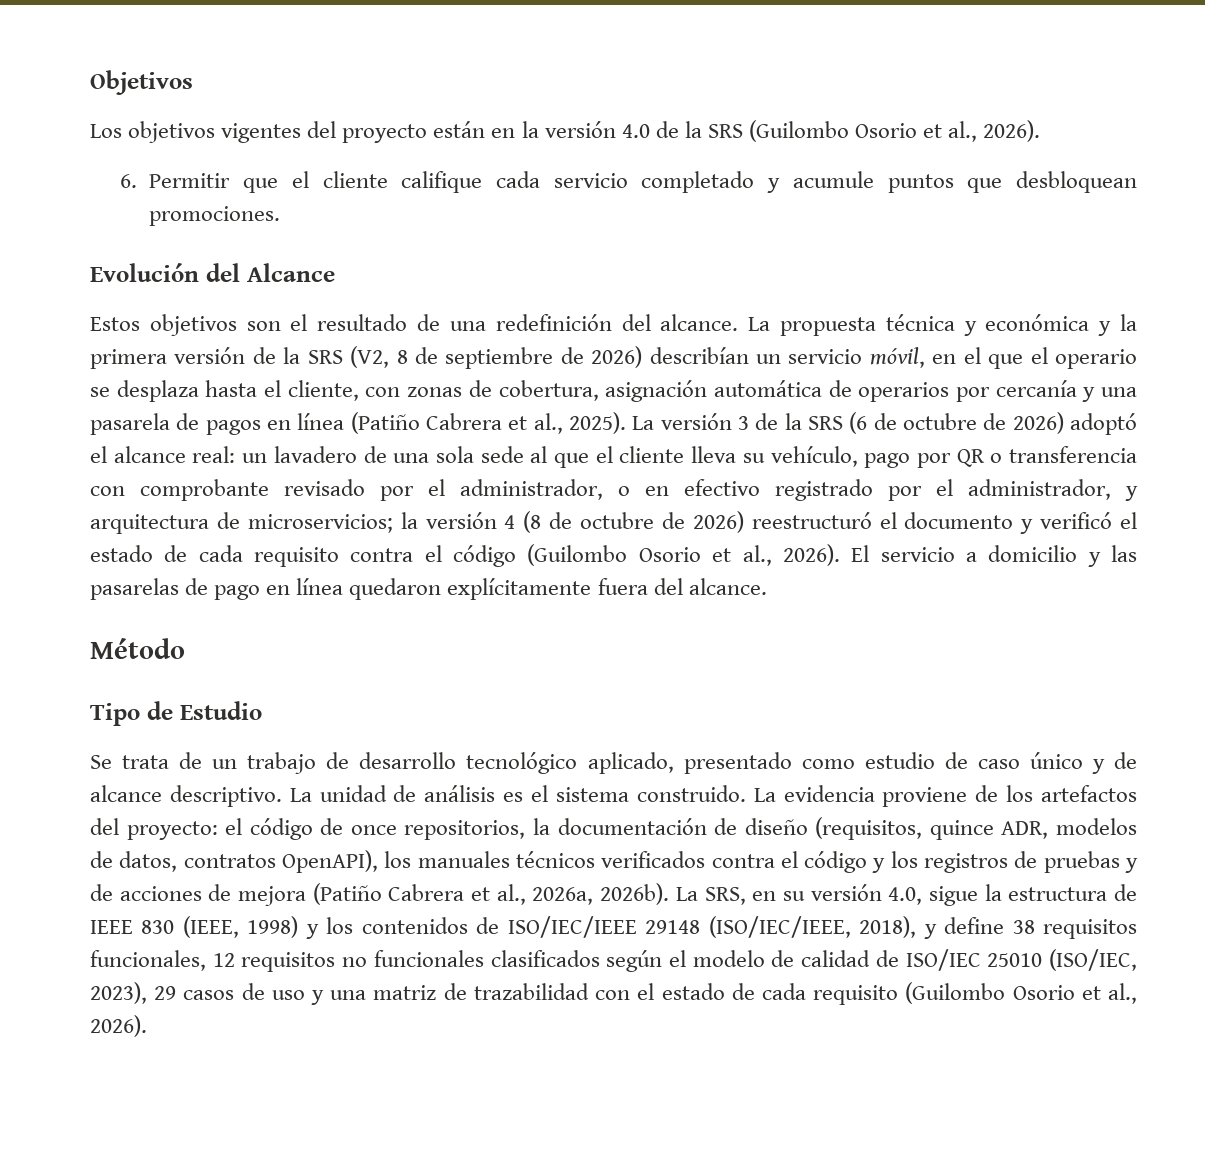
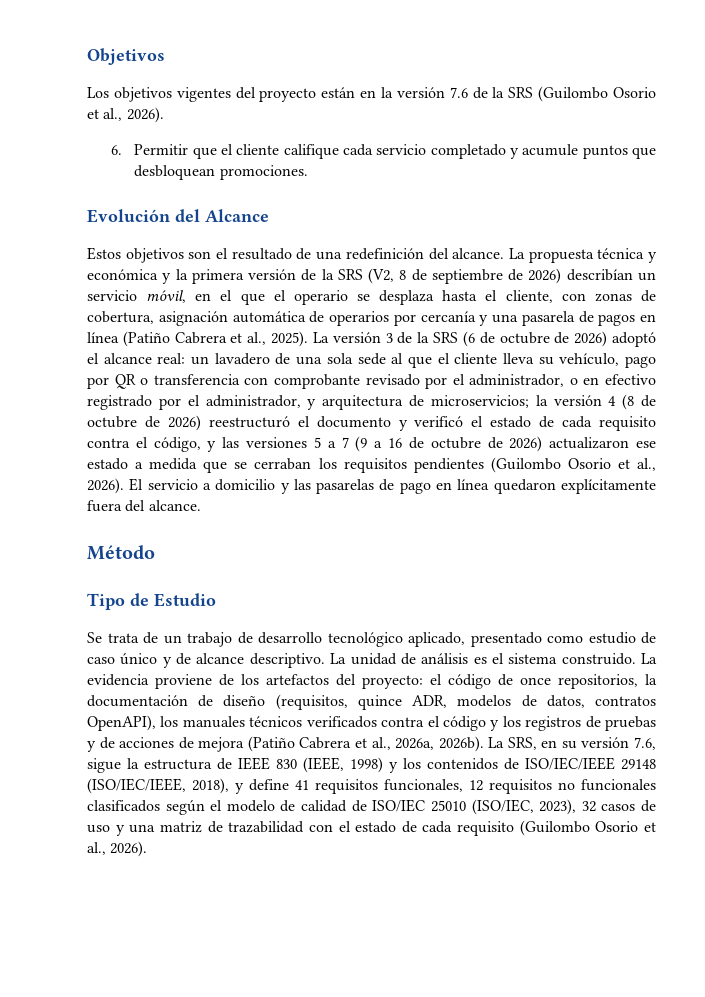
[621,124,650,138] 4.0 -> [449,87,468,98] 7.6
[453,545,517,567] código -> [153,436,656,452] [87,458,484,473] código, y las versiones 5 a 7 (9 a 16 de octubre de 2026) actualizaron ese estado a medida que se cerraban los requisitos pendientes
[888,887,923,905] 4.0, -> [634,737,656,750] 7.6,
[1012,920,1035,934] 38 -> [295,780,309,790] 41
[154,986,177,1000] 29 -> [581,801,596,812] 32

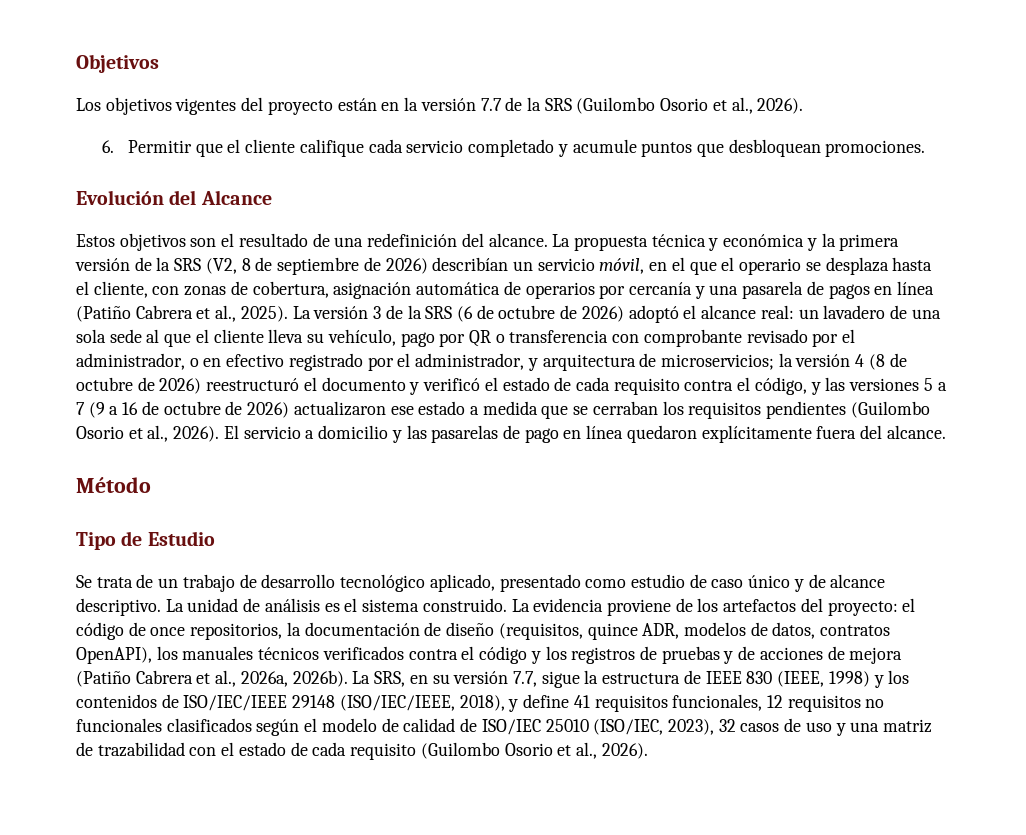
[449,87,468,98] 7.6 -> [480,98,502,111] 7.7
[634,737,656,750] 7.6, -> [512,671,537,687] 7.7,

